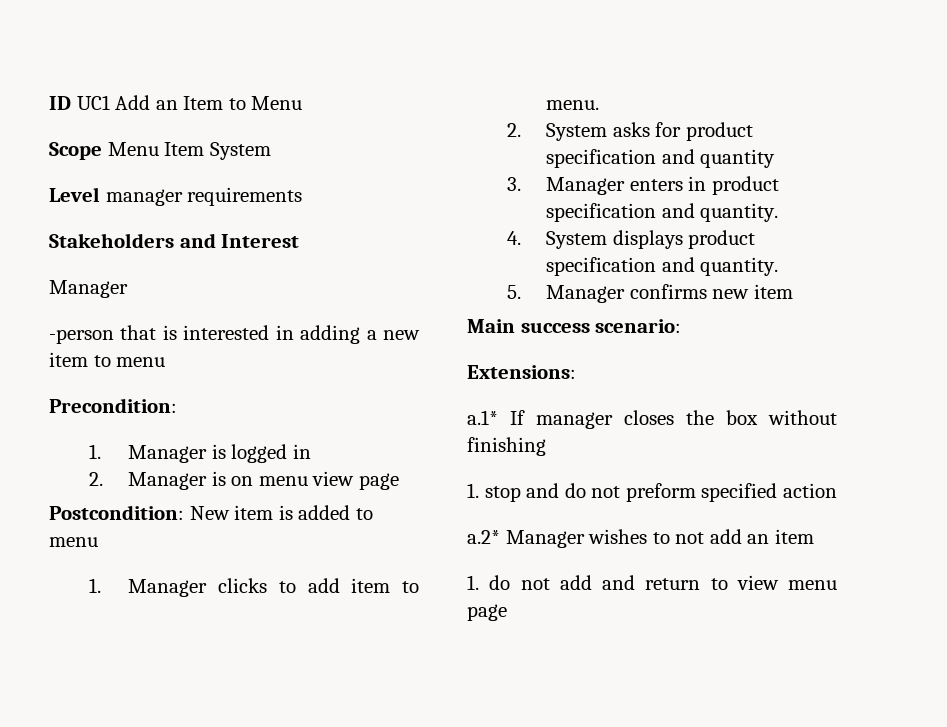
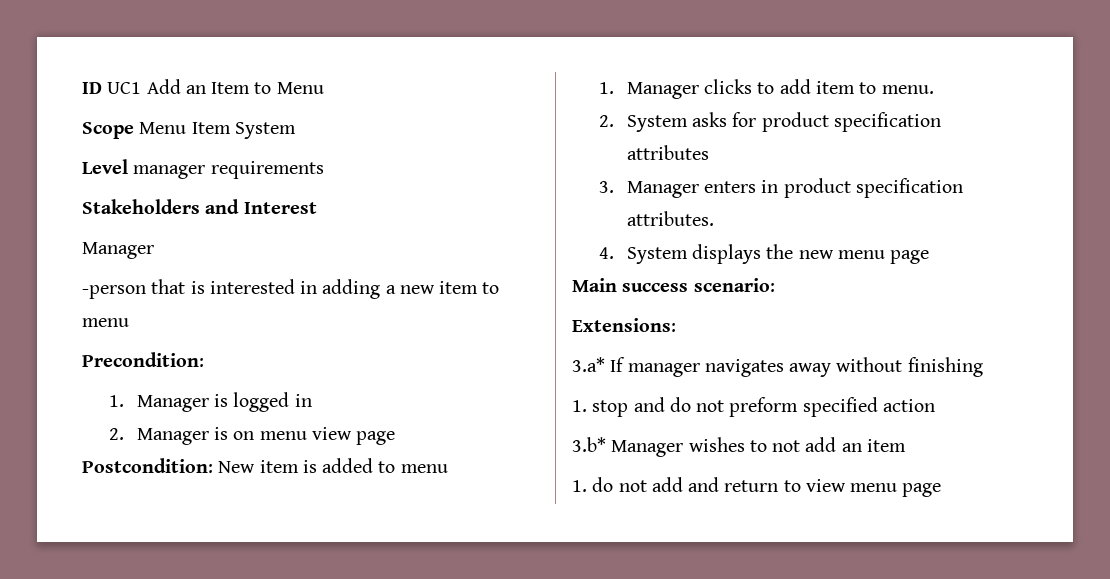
[661,149,776,168] and quantity -> [626,145,709,160] attributes
[661,203,779,222] and quantity. -> [626,211,714,226] attributes.
[688,230,756,249] [546,257,779,276] [506,284,793,303] product specification and quantity. // 5. Manager confirms new item -> [766,244,930,264] the new menu page
[467,410,498,425] a.1* -> [572,357,605,372] 3.a*
[624,410,758,425] closes the box -> [704,359,832,377] navigates away
[467,530,500,544] a.2* -> [572,437,606,452] 3.b*

